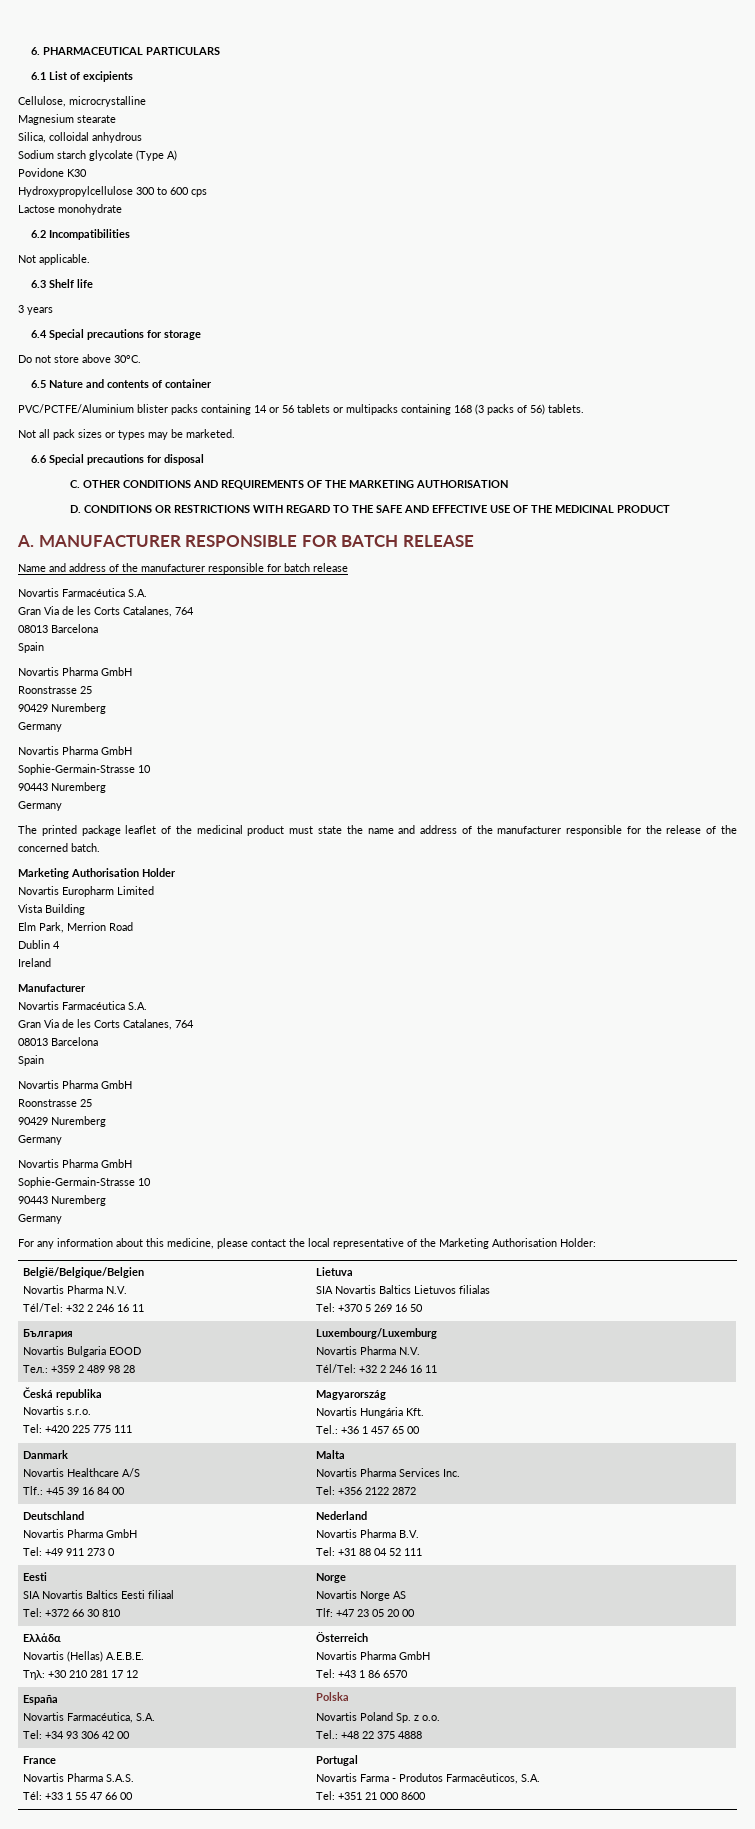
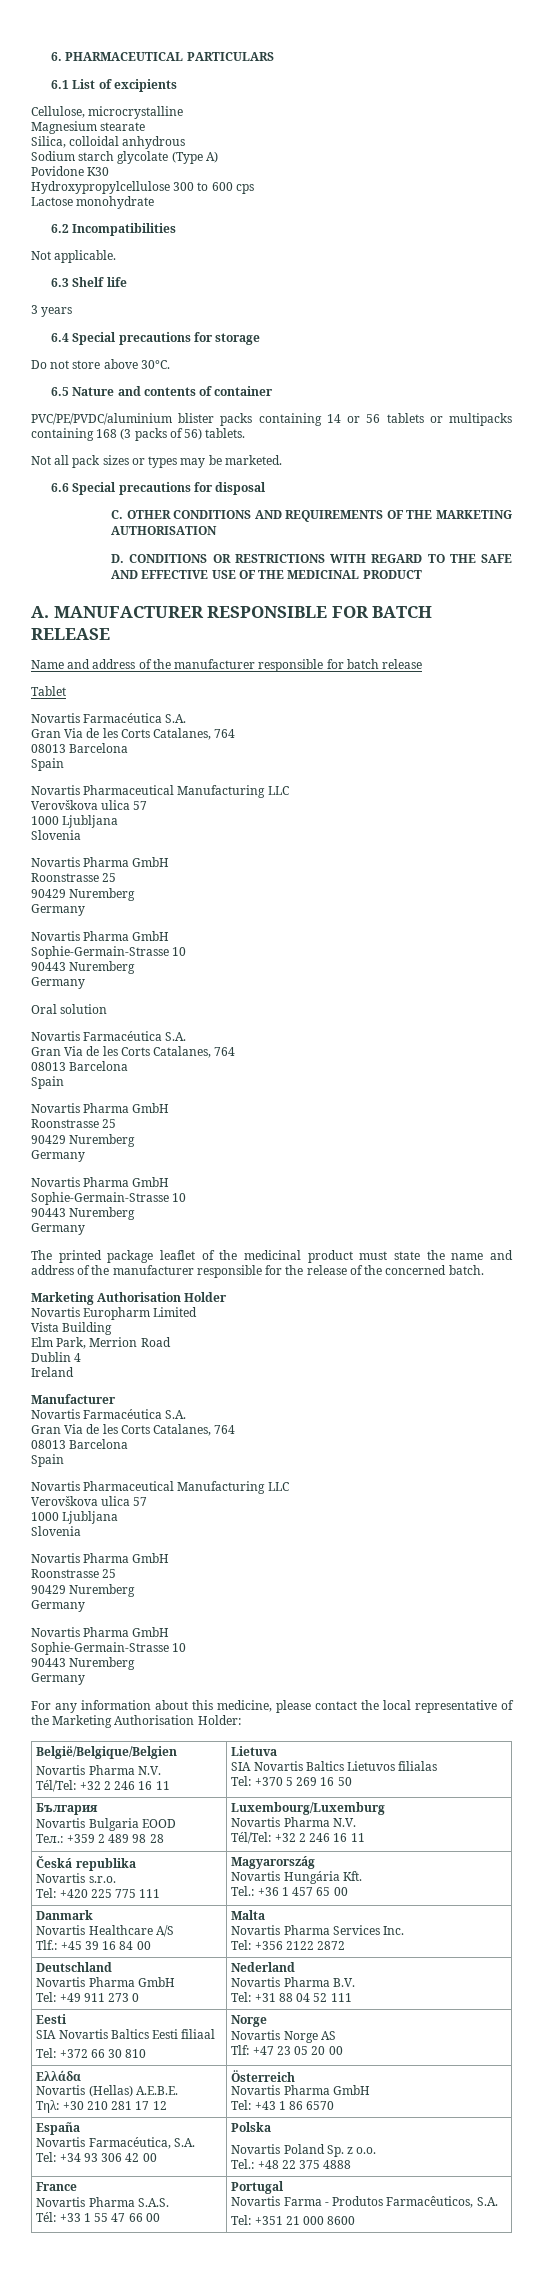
[18,404,134,413] PVC/PCTFE/Aluminium -> [31,413,172,425] PVC/PE/PVDC/aluminium
(348, 567) none -> [31,686,66,696] [31,713,187,723] [31,728,236,740] [31,743,129,753] [31,758,64,771] [31,785,289,798] [31,800,148,810] [31,815,119,828] [31,830,81,840] [31,857,170,867] [31,873,117,882] [31,888,136,901] [31,904,85,916] [31,931,170,941] [31,946,187,959] [31,961,136,974] [31,977,85,989] [31,1004,108,1014] // Tablet // Novartis Farmacéutica S.A. // Gran Via de les Corts Catalanes, 764 // 08013 Barcelona // Spain // Novartis Pharmaceutical Manufacturing LLC // Verovškova ulica 57 // 1000 Ljubljana // Slovenia // Novartis Pharma GmbH // Roonstrasse 25 // 90429 Nuremberg // Germany // Novartis Pharma GmbH // Sophie-Germain-Strasse 10 // 90443 Nuremberg // Germany // Oral solution
(44, 1060) none -> [31,1481,289,1494] [31,1496,148,1506] [31,1511,119,1524] [31,1526,81,1536] // Novartis Pharmaceutical Manufacturing LLC // Verovškova ulica 57 // 1000 Ljubljana // Slovenia

